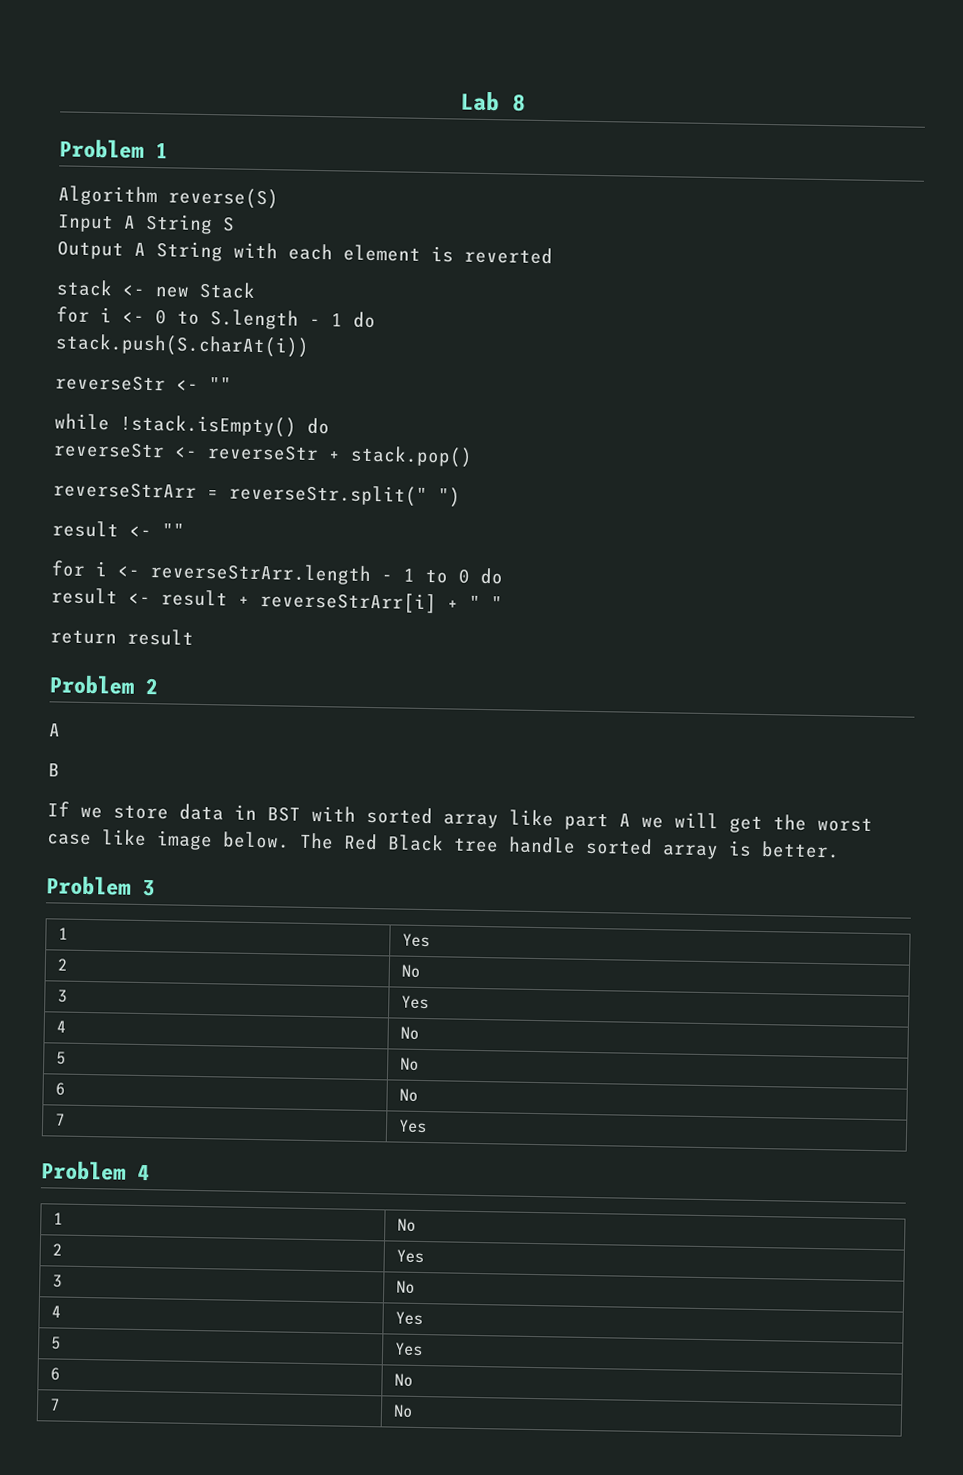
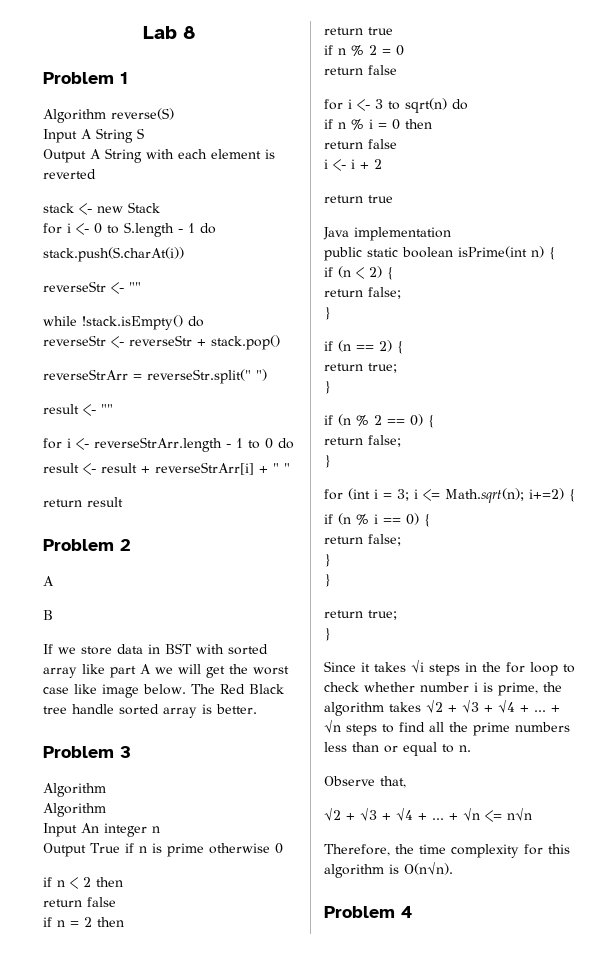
[57,927,68,940] [401,933,430,948] [56,958,67,971] [400,964,420,978] [56,989,67,1003] [400,995,429,1010] [55,1020,66,1033] [399,1026,419,1040] [55,1051,66,1065] [399,1057,419,1071] [54,1082,65,1096] [398,1088,418,1102] [54,1113,65,1126] [397,1119,427,1134] [41,1160,150,1181] [52,1212,63,1225] [396,1218,416,1232] [51,1243,62,1256] [395,1249,424,1264] [51,1274,62,1288] [395,1280,415,1294] [50,1305,61,1318] [394,1311,423,1326] [50,1336,61,1350] [393,1342,423,1357] [49,1367,60,1381] [393,1373,413,1387] [48,1398,60,1411] [392,1404,413,1418] // 1 | Yes // 2 | No // 3 | Yes // 4 | No // 5 | No // 6 | No // 7 | Yes // Problem 4 // 1 | No // 2 | Yes // 3 | No // 4 | Yes // 5 | Yes // 6 | No // 7 | No -> [43,783,106,797] [43,803,106,817] [43,823,160,837] [43,843,283,857] [43,877,123,889] [43,897,116,907] [43,917,124,927] [324,27,393,35] [324,45,404,56] [324,65,397,75] [324,98,468,113] [324,119,432,130] [324,139,397,149] [324,159,382,171] [324,195,393,203] [323,227,451,241] [324,246,556,261] [324,266,394,280] [324,287,401,299] [324,307,331,320] [324,340,404,354] [324,363,397,373] [324,381,331,394] [324,414,435,428] [324,435,401,447] [324,455,331,468] [324,488,576,503] [324,513,431,527] [324,534,401,546] [324,554,331,567] [324,574,331,587] [324,610,397,620] [324,628,331,641] [324,660,575,676] [324,682,562,696] [324,700,560,716] [324,720,570,736] [324,742,471,756] [324,776,406,788] [324,808,532,822] [324,844,570,858] [324,862,453,878] [324,906,412,918] // Algorithm // Algorithm // Input An integer n // Output True if n is prime otherwise 0 // if n < 2 then // return false // if n = 2 then // return true // if n % 2 = 0 // return false // for i <- 3 to sqrt(n) do // if n % i = 0 then // return false // i <- i + 2 // return true // Java implementation // public static boolean isPrime(int n) { // if (n < 2) { // return false; // } // if (n == 2) { // return true; // } // if (n % 2 == 0) { // return false; // } // for (int i = 3; i <= Math.sqrt(n); i+=2) { // if (n % i == 0) { // return false; // } // } // return true; // } // Since it takes √i steps in the for loop to check whether number i is prime, the algorithm takes √2 + √3 + √4 + ... + √n steps to find all the prime numbers less than or equal to n. // Observe that, // √2 + √3 + √4 + ... + √n <= n√n // Therefore, the time complexity for this algorithm is O(n√n). // Problem 4

